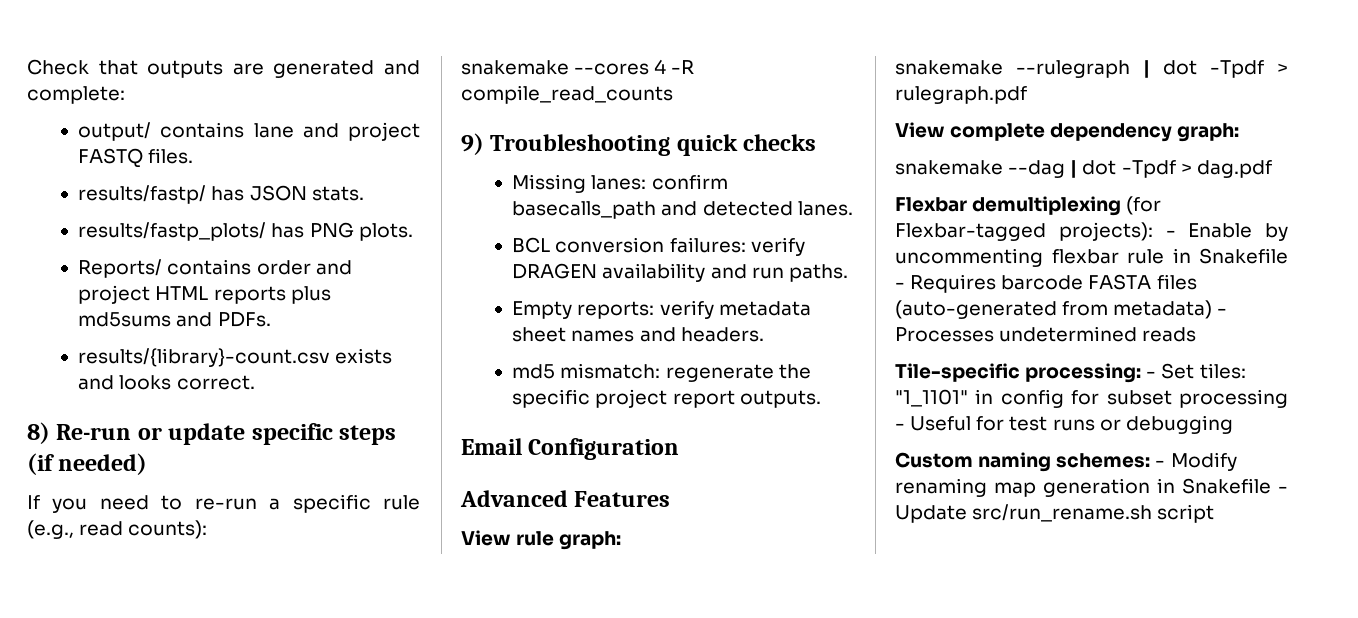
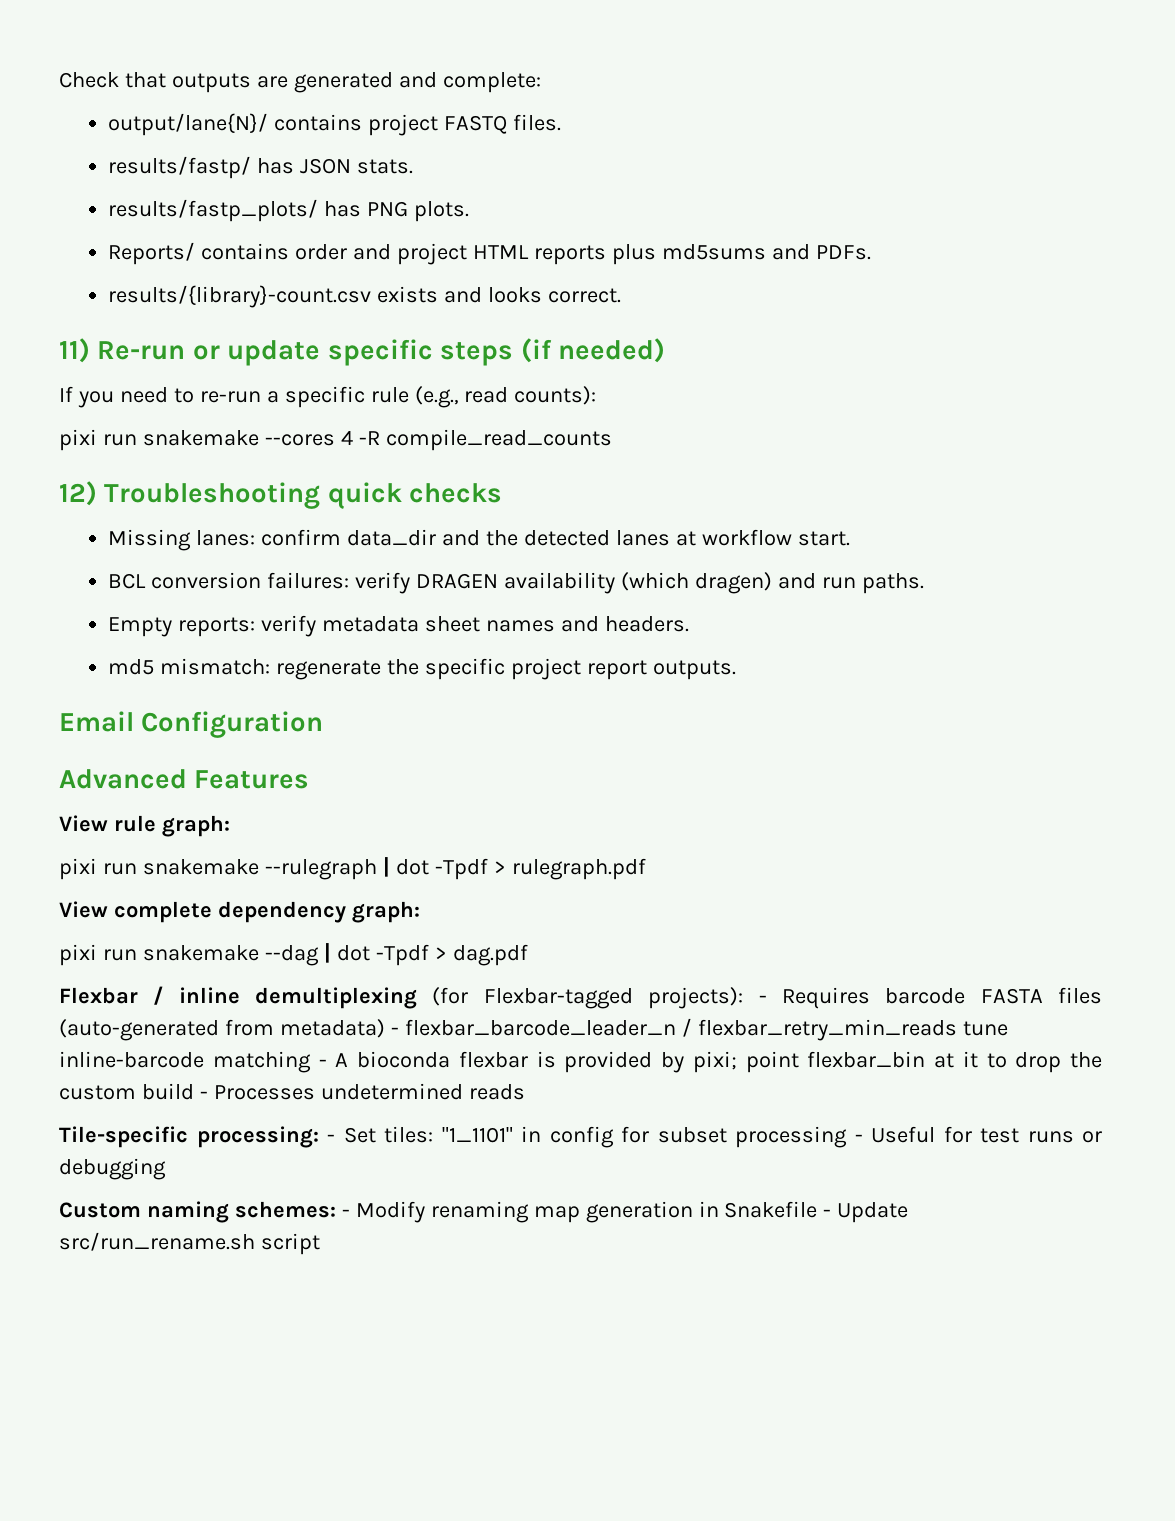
[78,122,339,141] output/ contains lane and -> [108,113,363,136] output/lane{N}/ contains
[27,422,50,444] 8) -> [59,338,90,363] 11)
(208, 529) none -> [59,429,137,451] pixi run
[461,133,484,155] 9) -> [59,481,97,506] 12)
[512,201,853,219] basecalls_path and detected lanes. -> [347,529,850,546] data_dir and the detected lanes at workflow start.
(706, 272) none -> [620,572,772,594] (which dragen)
(622, 540) none -> [59,858,137,880] pixi run
(1240, 132) none -> [59,944,137,966] pixi run
(967, 204) none -> [153,986,240,1005] / inline
[1188,223,1288,241] [895,248,1288,267] [895,282,905,289] Enable by uncommenting flexbar rule in Snakefile - -> (767, 999) none
(1228, 311) none -> [404,1018,1008,1041] [59,1051,1102,1073] [59,1083,208,1100] flexbar_barcode_leader_n / flexbar_retry_min_reads tune inline-barcode matching - A bioconda flexbar is provided by pixi; point flexbar_bin at it to drop the custom build -

